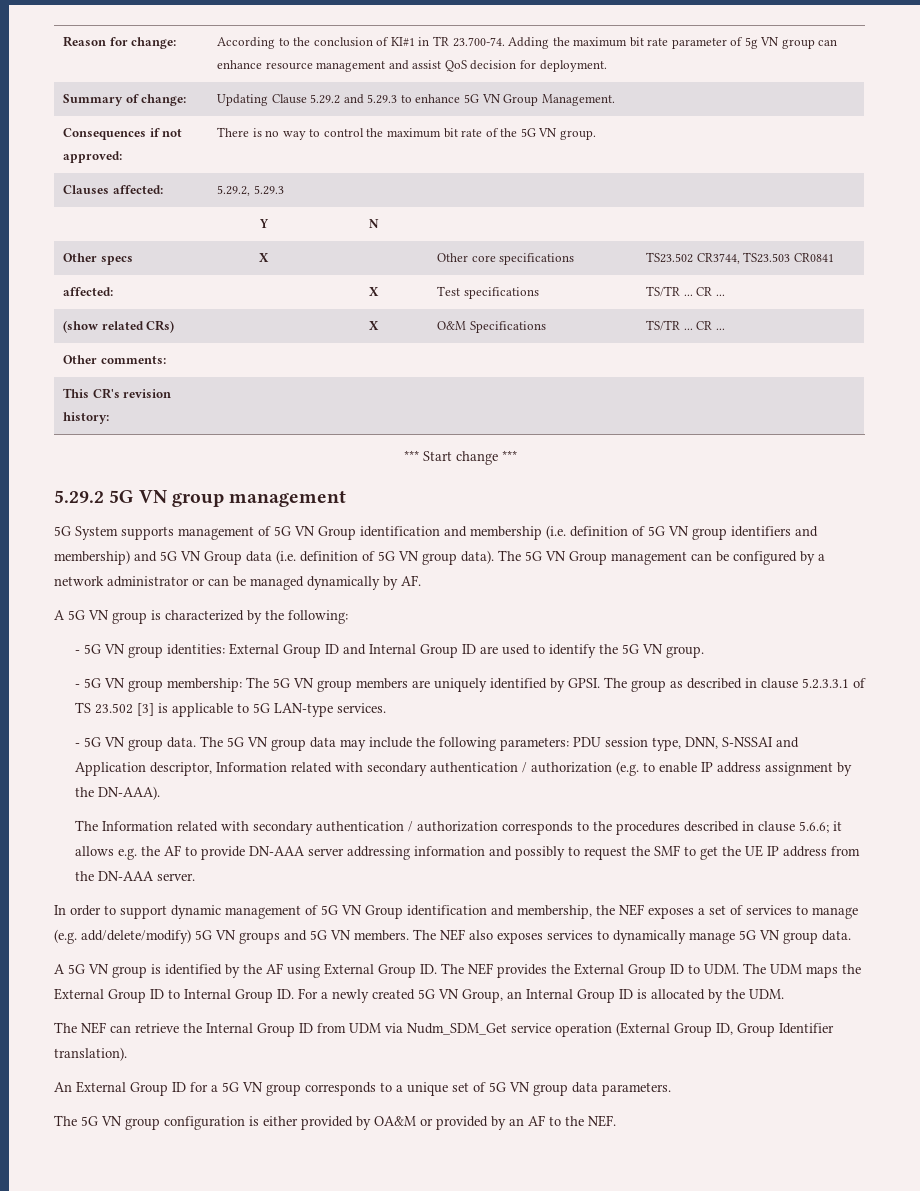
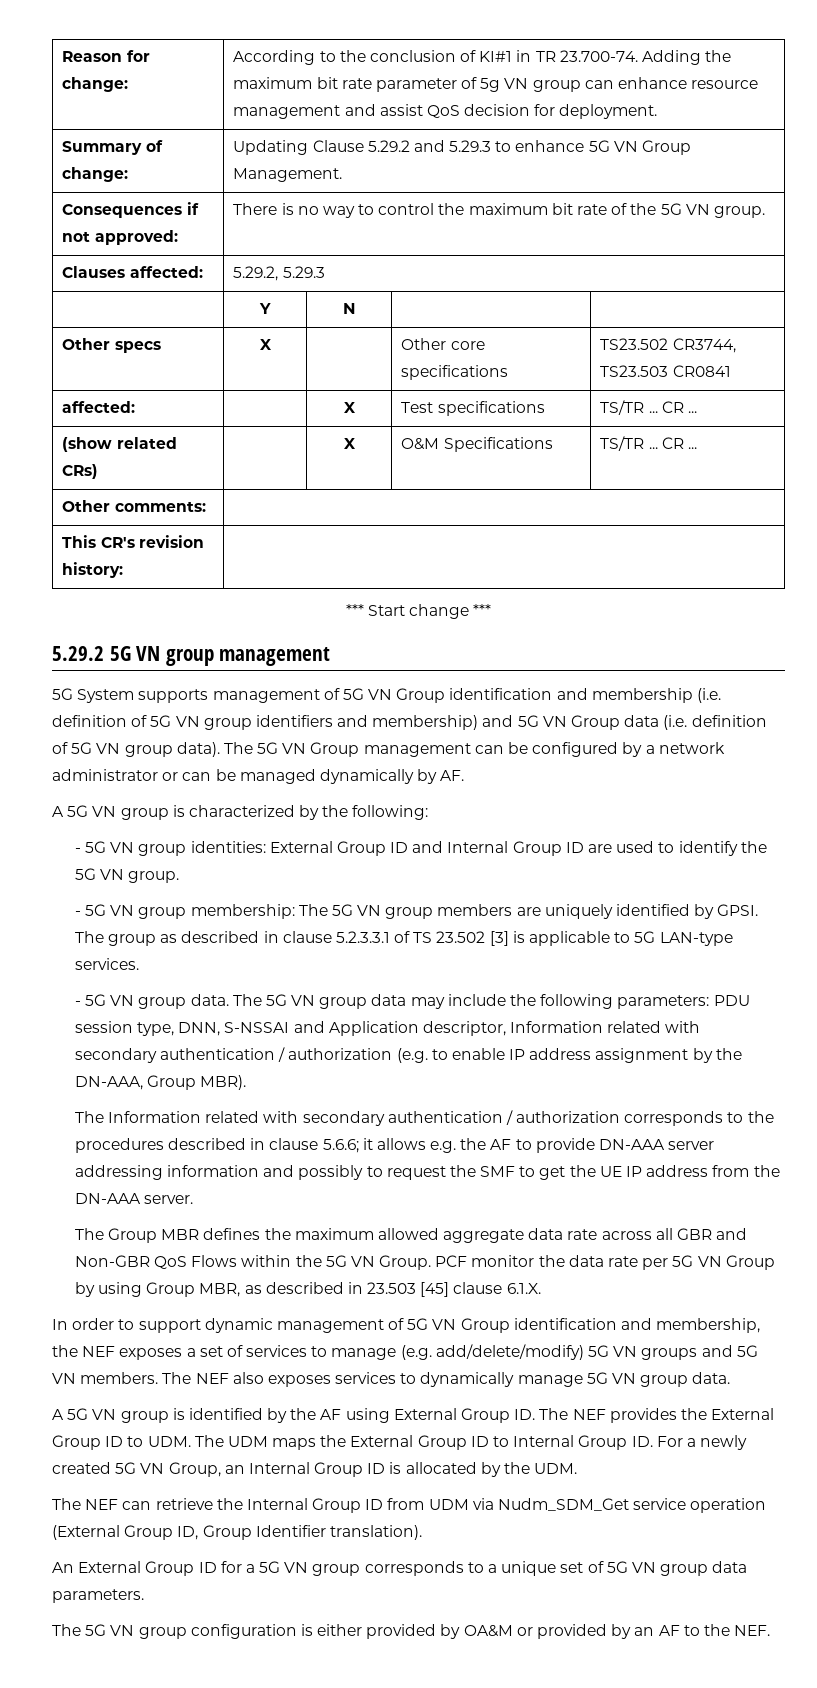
[97,786,160,800] DN-AAA). -> [74,1075,247,1090] DN-AAA, Group MBR).
(195, 877) none -> [74,1228,748,1243] [74,1255,775,1270] [74,1282,541,1297] // The Group MBR defines the maximum allowed aggregate data rate across all GBR and Non-GBR QoS Flows within the 5G VN Group. PCF monitor the data rate per 5G VN Group by using Group MBR, as described in 23.503 [45] clause 6.1.X.

